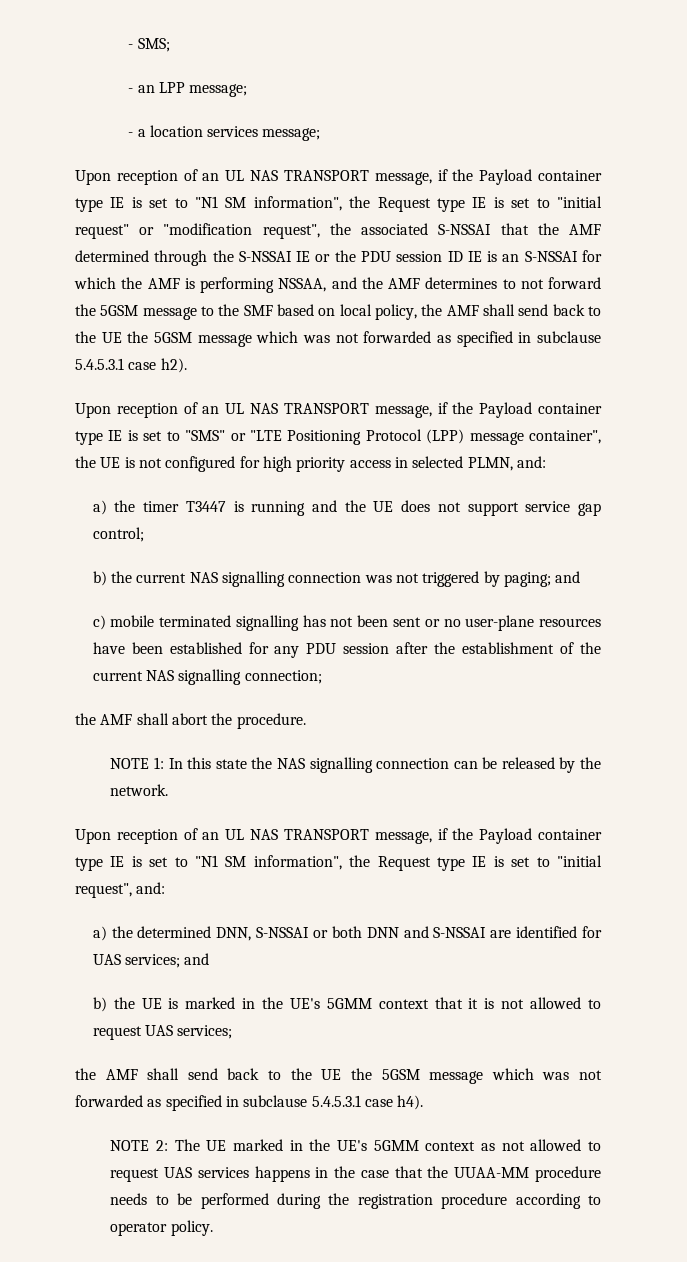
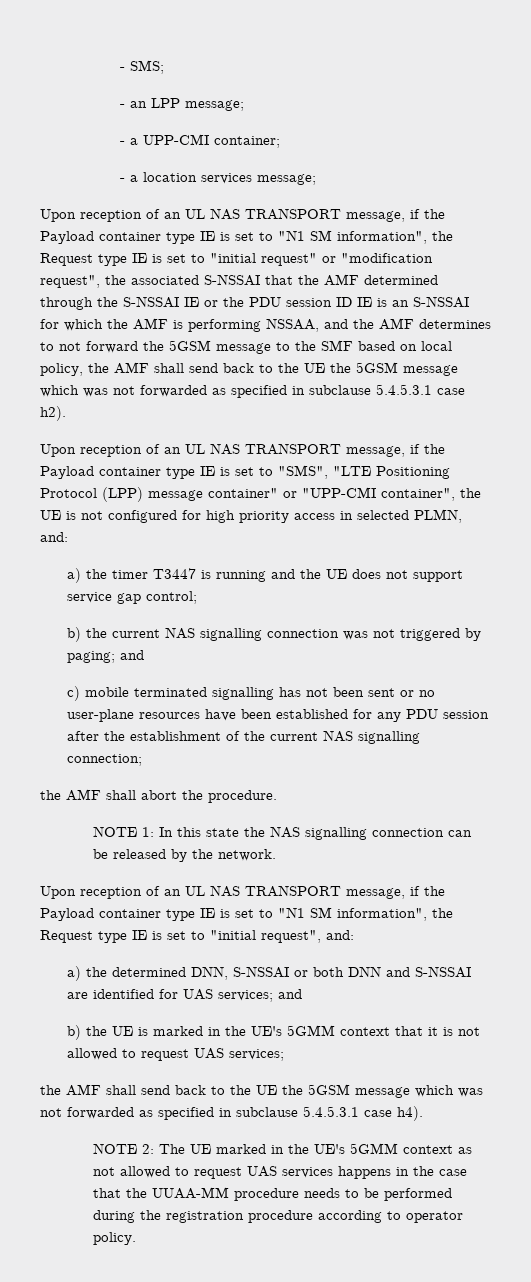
(248, 90) none -> [119,134,280,148] // - a UPP-CMI container;
[185,430,246,441] "SMS" or -> [278,465,328,479] "SMS",
(524, 438) none -> [208,487,376,498] container" or "UPP-CMI

